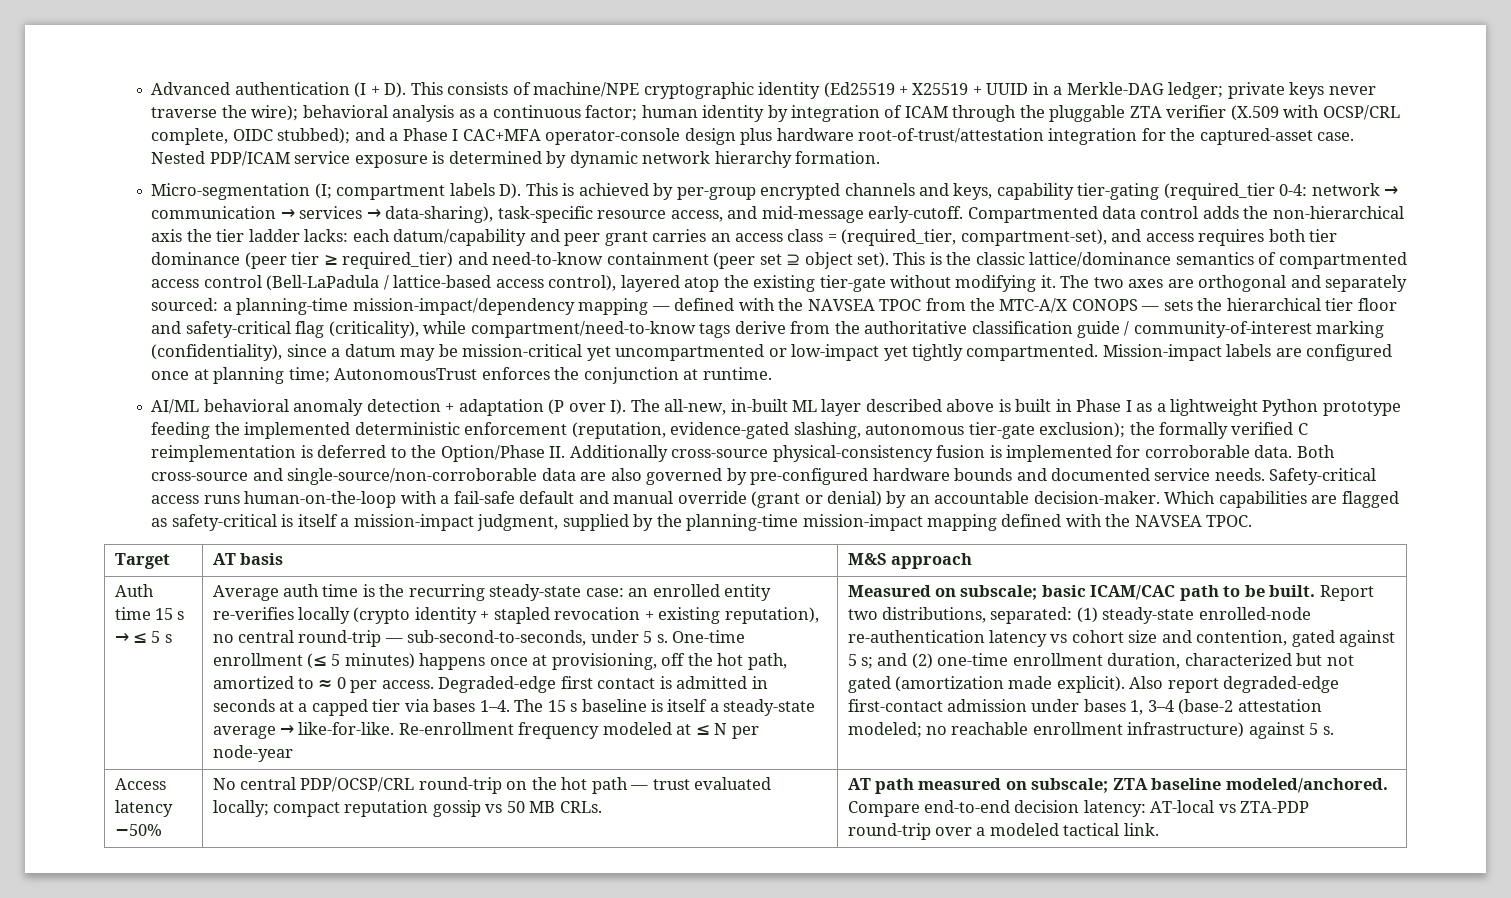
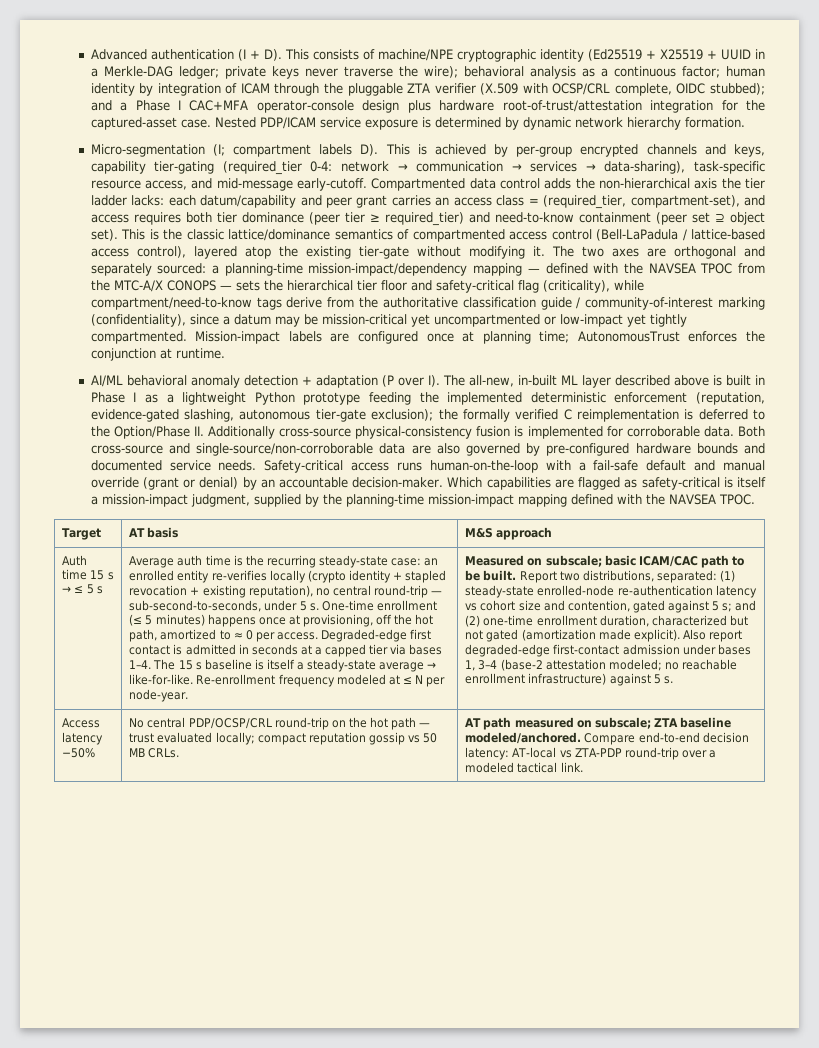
[212,745,293,762] node-year -> [129,689,189,702] node-year.

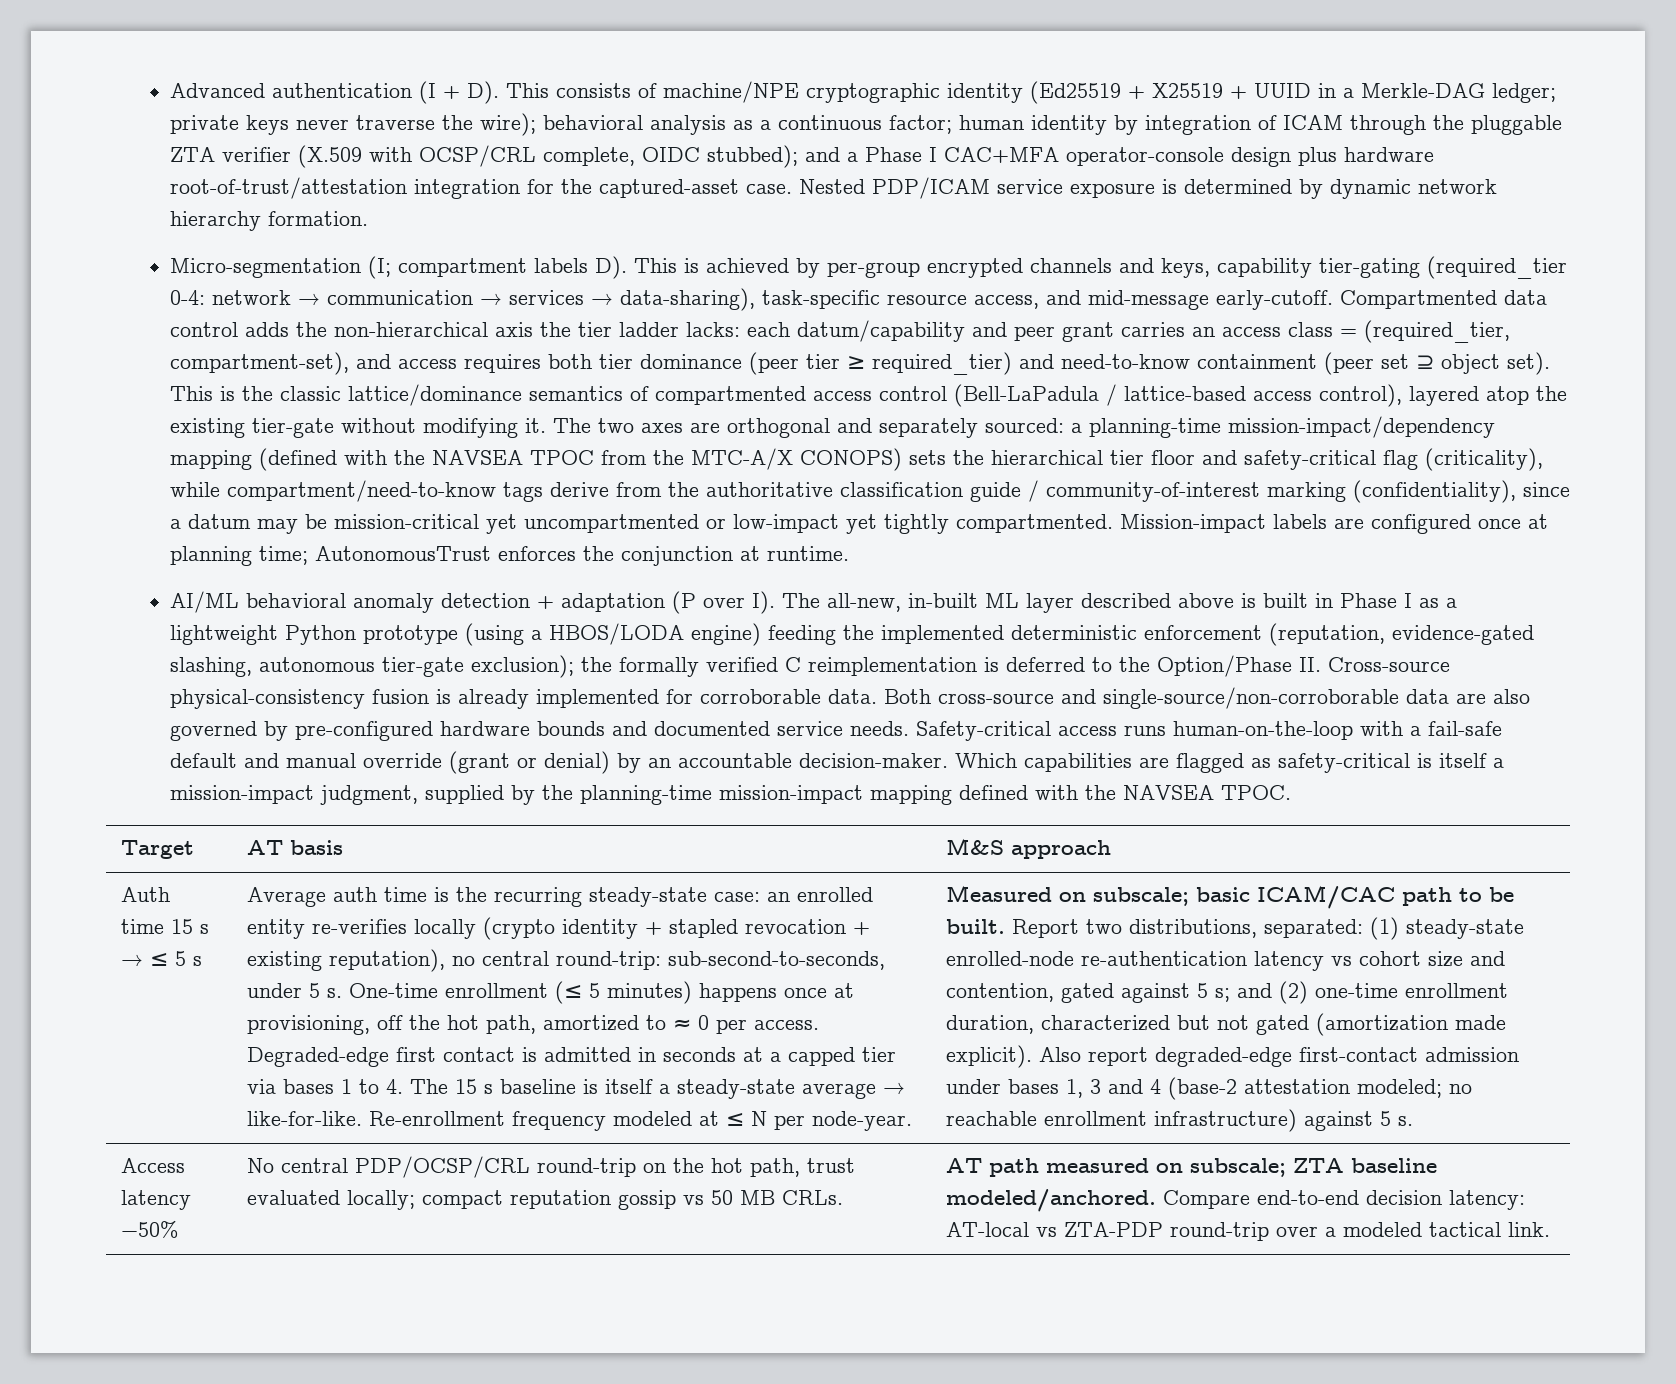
[527,263,588,274] — defined -> [258,448,337,471] (defined
[166,280,232,291] CONOPS — -> [799,448,902,471] CONOPS)
(361, 398) none -> [464,623,761,646] (using a HBOS/LODA engine)
[208,426,352,439] Additionally cross-source -> [1327,657,1450,672] Cross-source
(524, 431) none -> [457,689,529,709] already
[373,585,443,598] round-trip — -> [555,951,661,970] round-trip:
[129,660,152,669] 1–4. -> [340,1079,403,1094] 1 to 4.
[478,660,498,670] 3–4 -> [1089,1079,1161,1094] 3 and 4
[391,717,431,730] path — -> [749,1158,800,1177] path,

